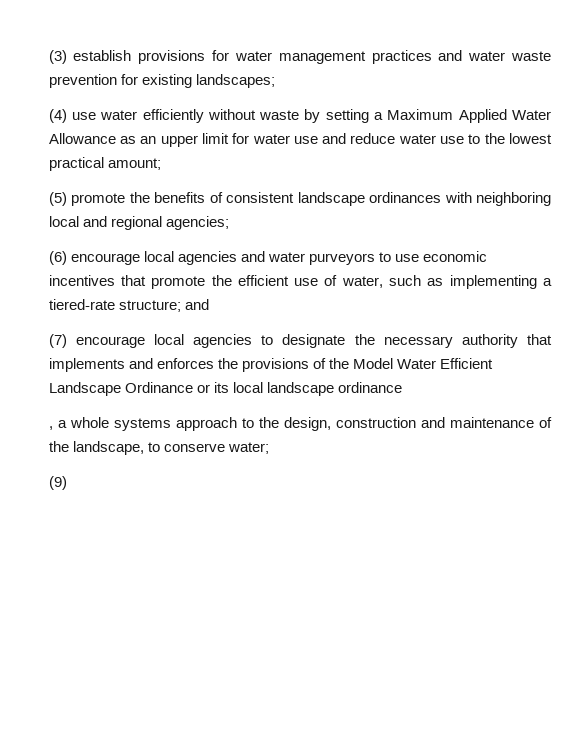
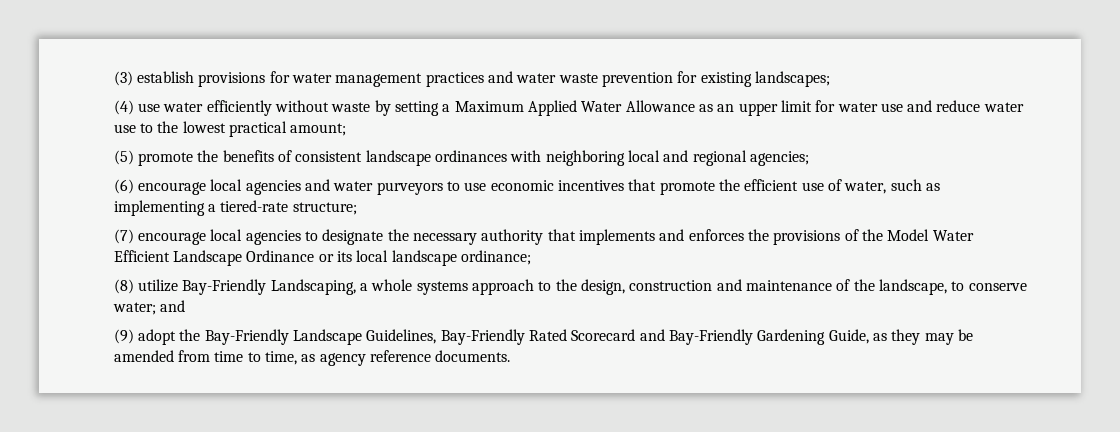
[184,299,209,310] and -> (357, 208) none
[337,382,402,393] [48,426,53,430] ordinance // , -> [460,250,531,265] [113,279,356,295] ordinance; // (8) utilize Bay-Friendly Landscaping,
(269, 448) none -> [160,300,186,312] and
(67, 483) none -> [138,329,973,345] [113,350,511,366] adopt the Bay-Friendly Landscape Guidelines, Bay-Friendly Rated Scorecard and Bay-Friendly Gardening Guide, as they may be amended from time to time, as agency reference documents.

